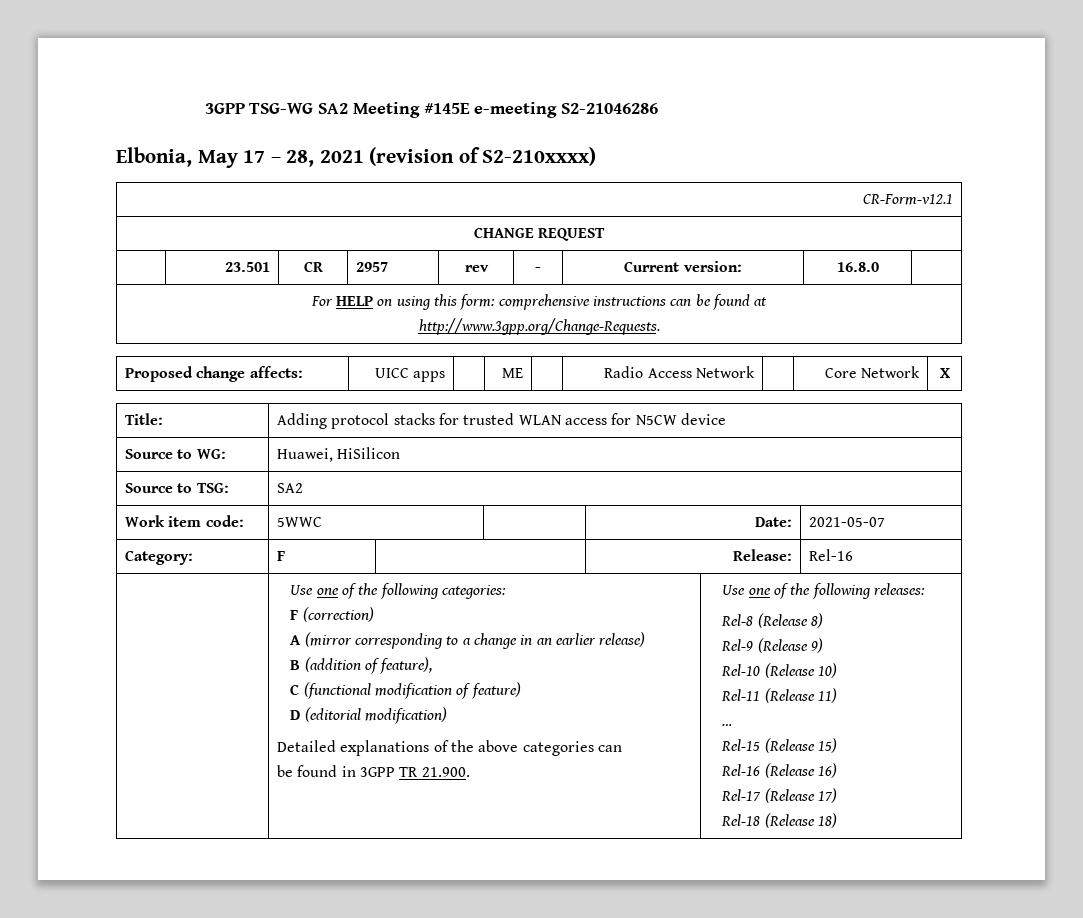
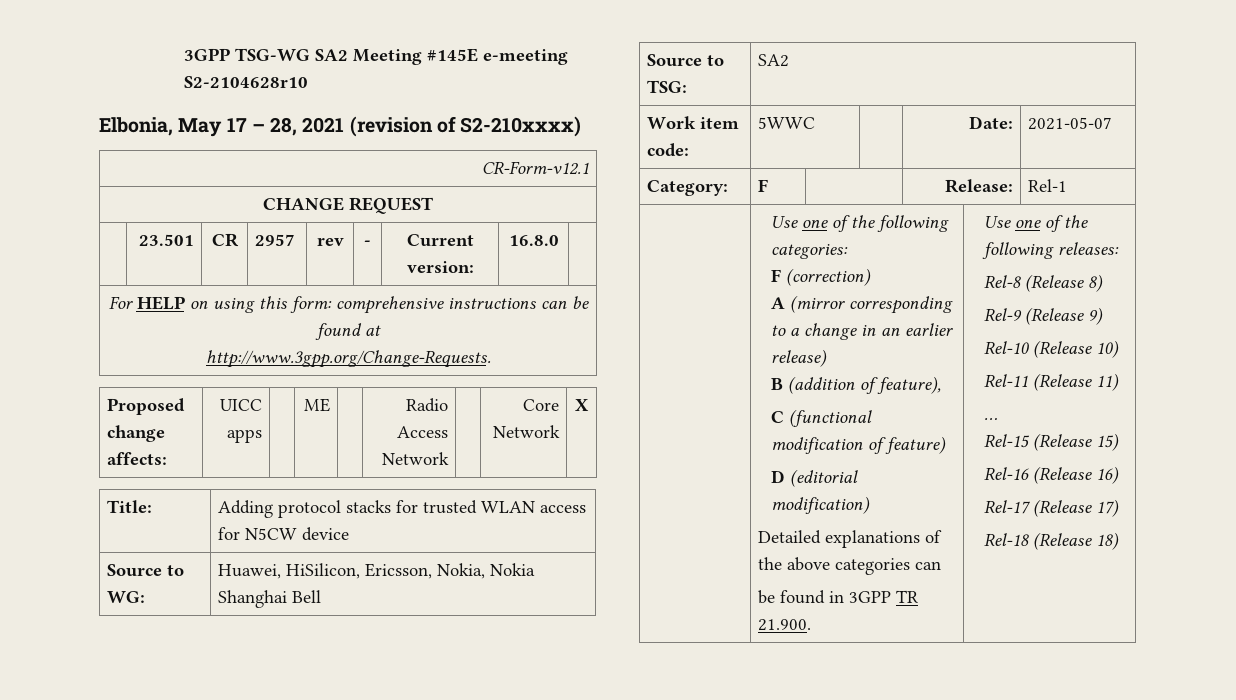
[560,103,658,114] S2-21046286 -> [183,76,308,88] S2-2104628r10
[337,447,401,459] HiSilicon -> [285,563,535,579] [217,590,321,608] HiSilicon, Ericsson, Nokia, Nokia Shanghai Bell
[809,549,854,561] Rel-16 -> [1027,179,1067,192] Rel-1

